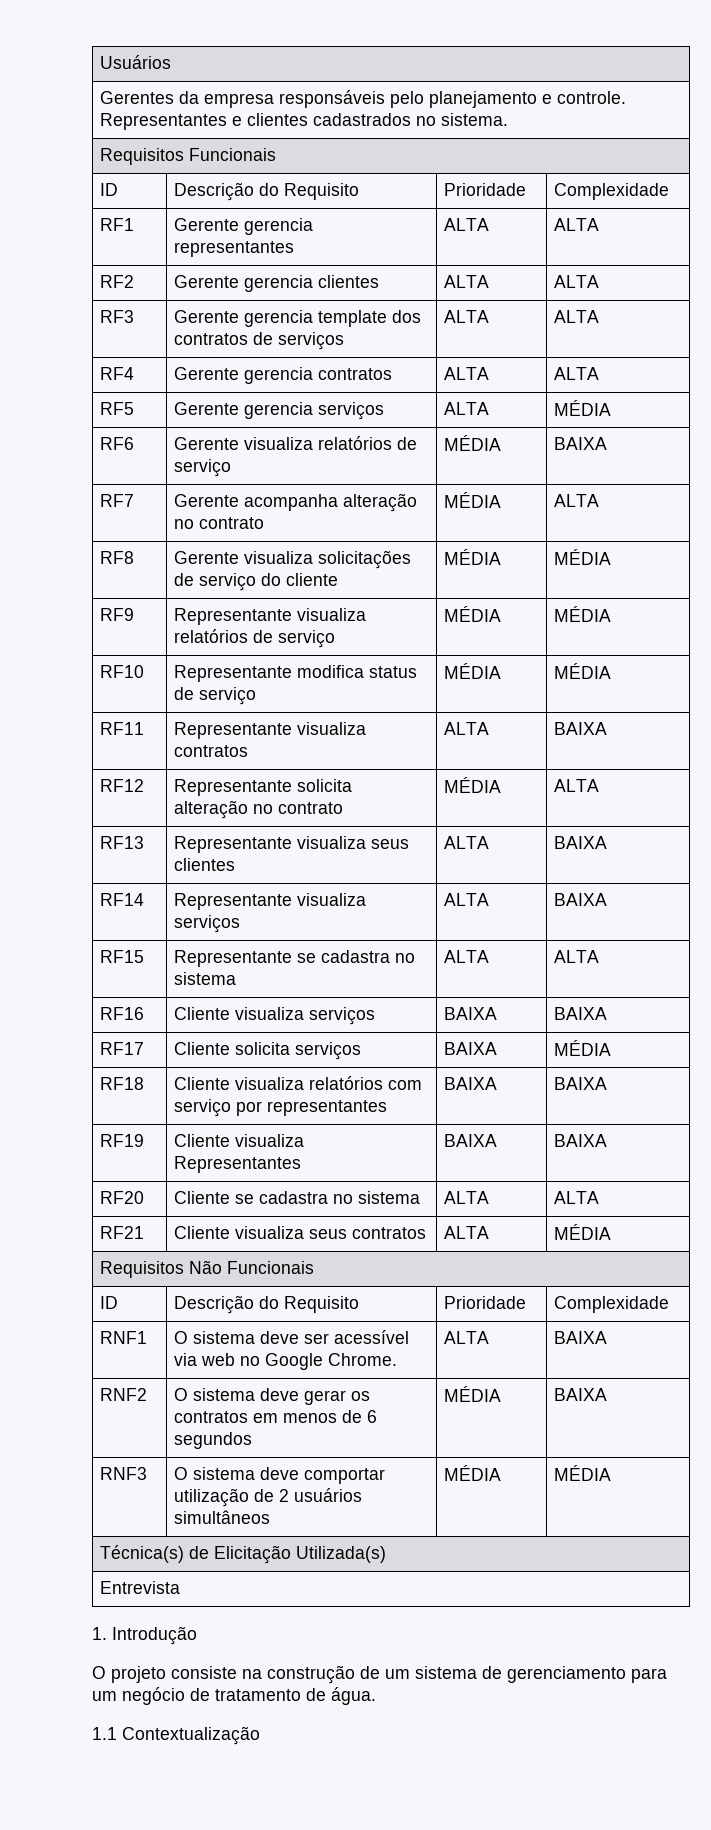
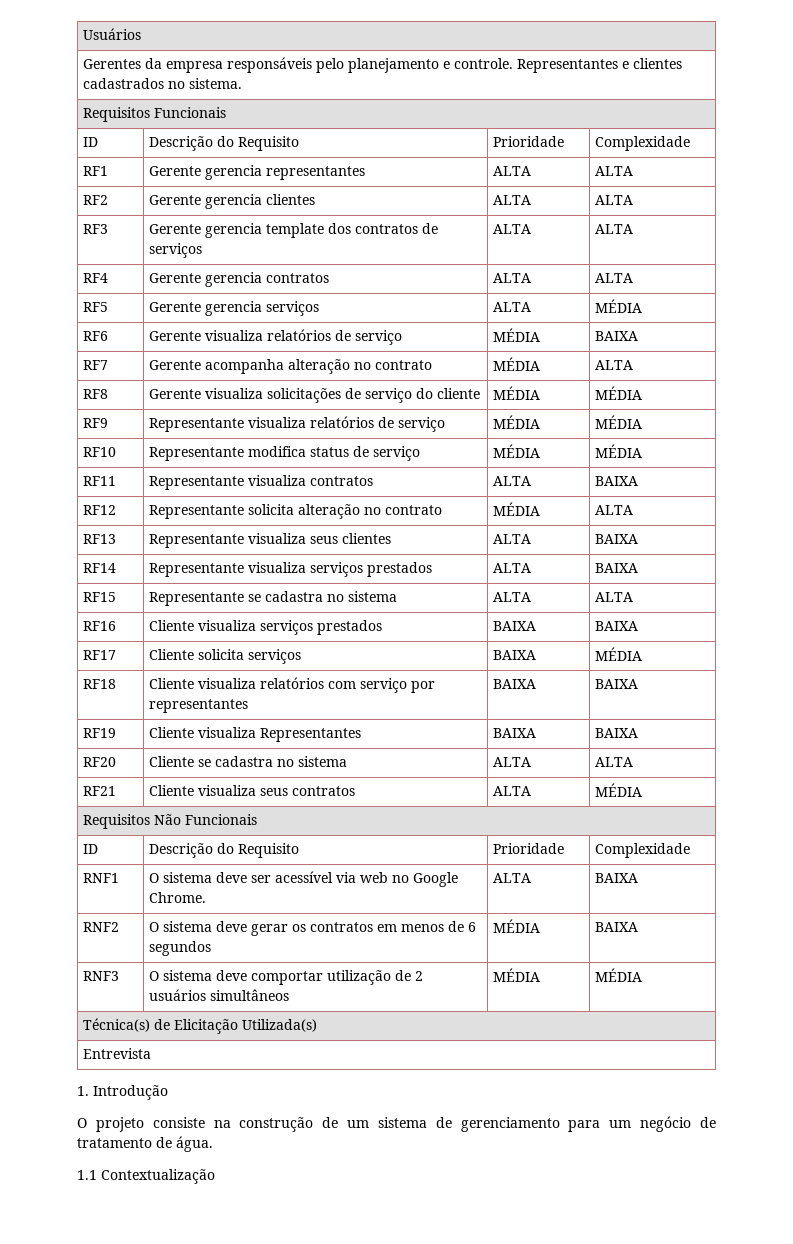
(241, 924) none -> [367,562,433,577] prestados
(376, 1016) none -> [317,620,383,635] prestados

